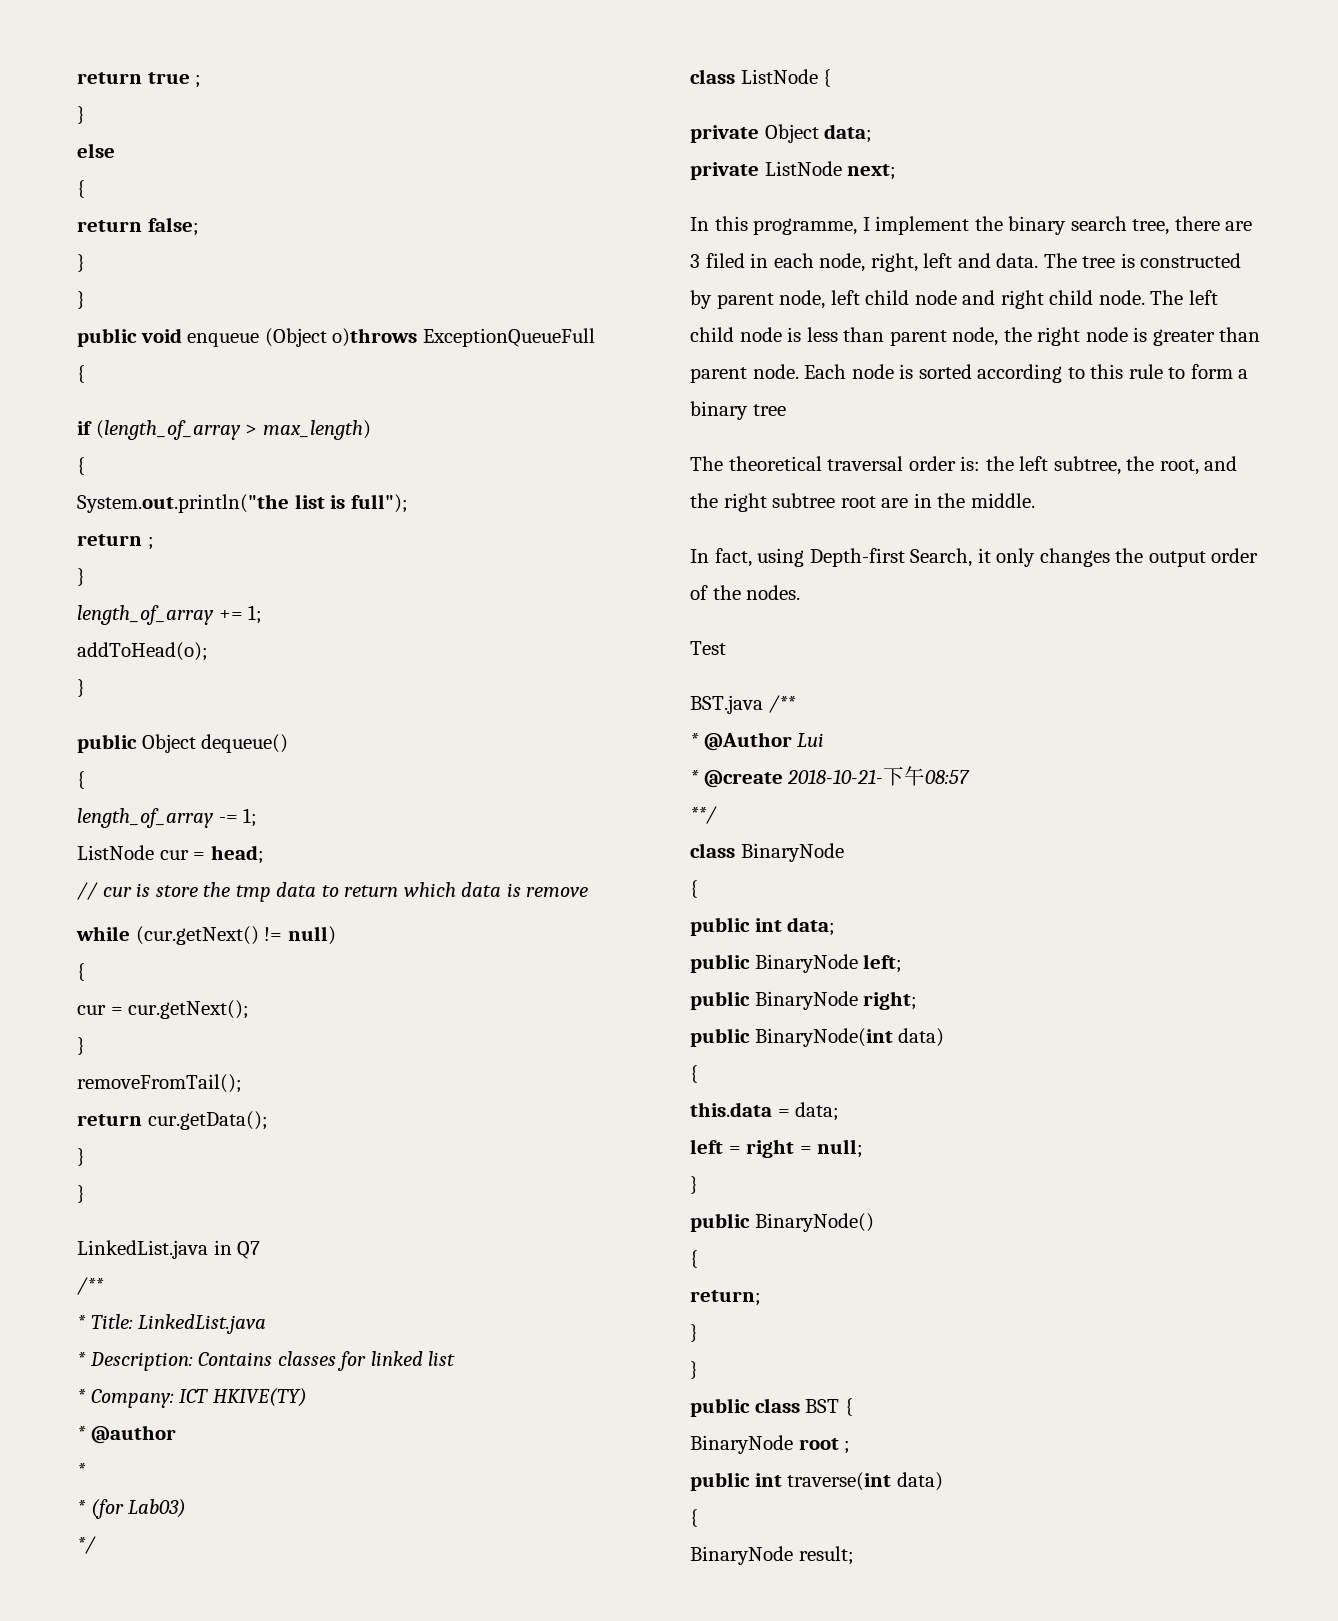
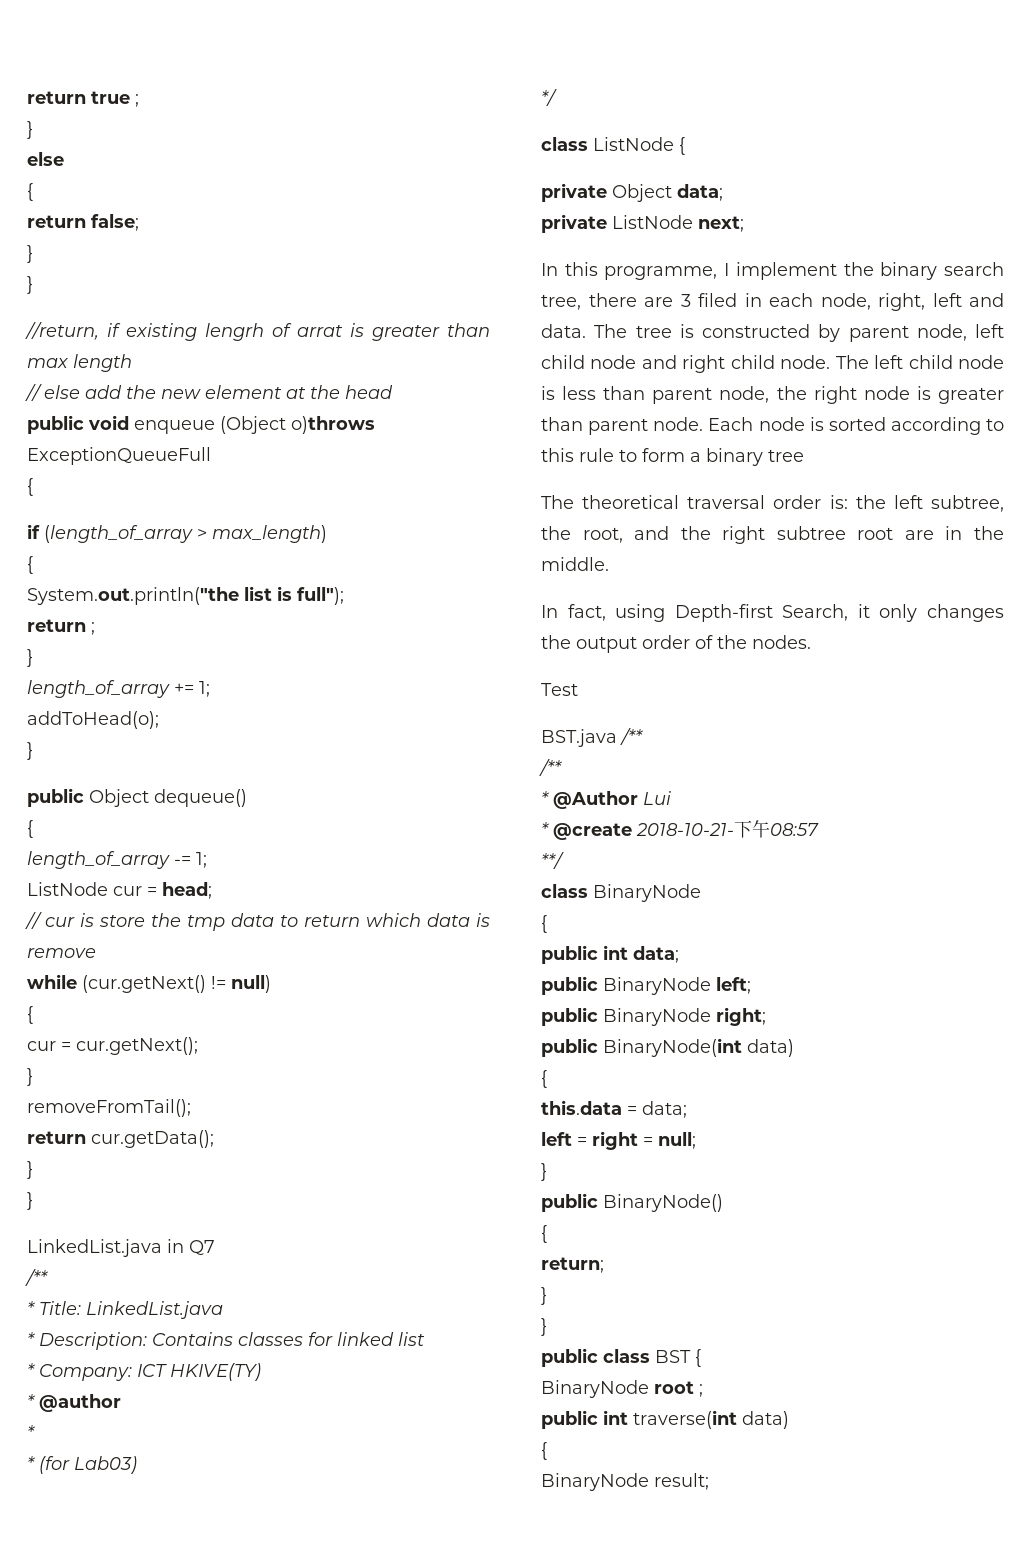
(85, 300) none -> [25,322,490,341] [27,354,132,372] [25,384,393,401] // //return, if existing lengrh of arrat is greater than max length // // else add the new element at the head
(796, 704) none -> [539,759,562,776] // /**

